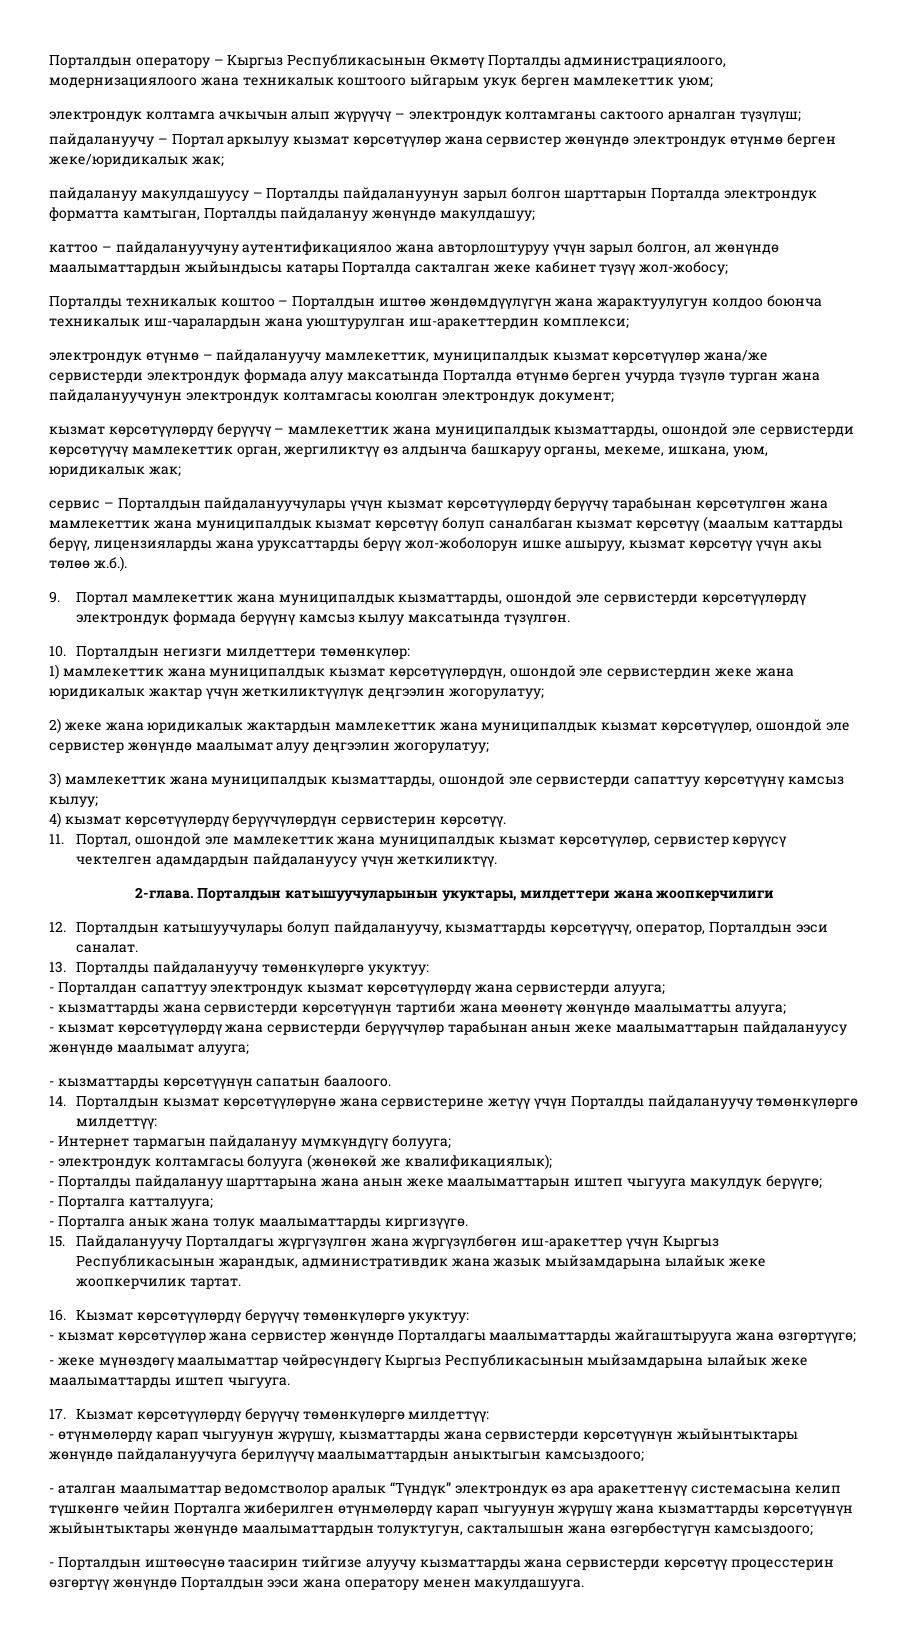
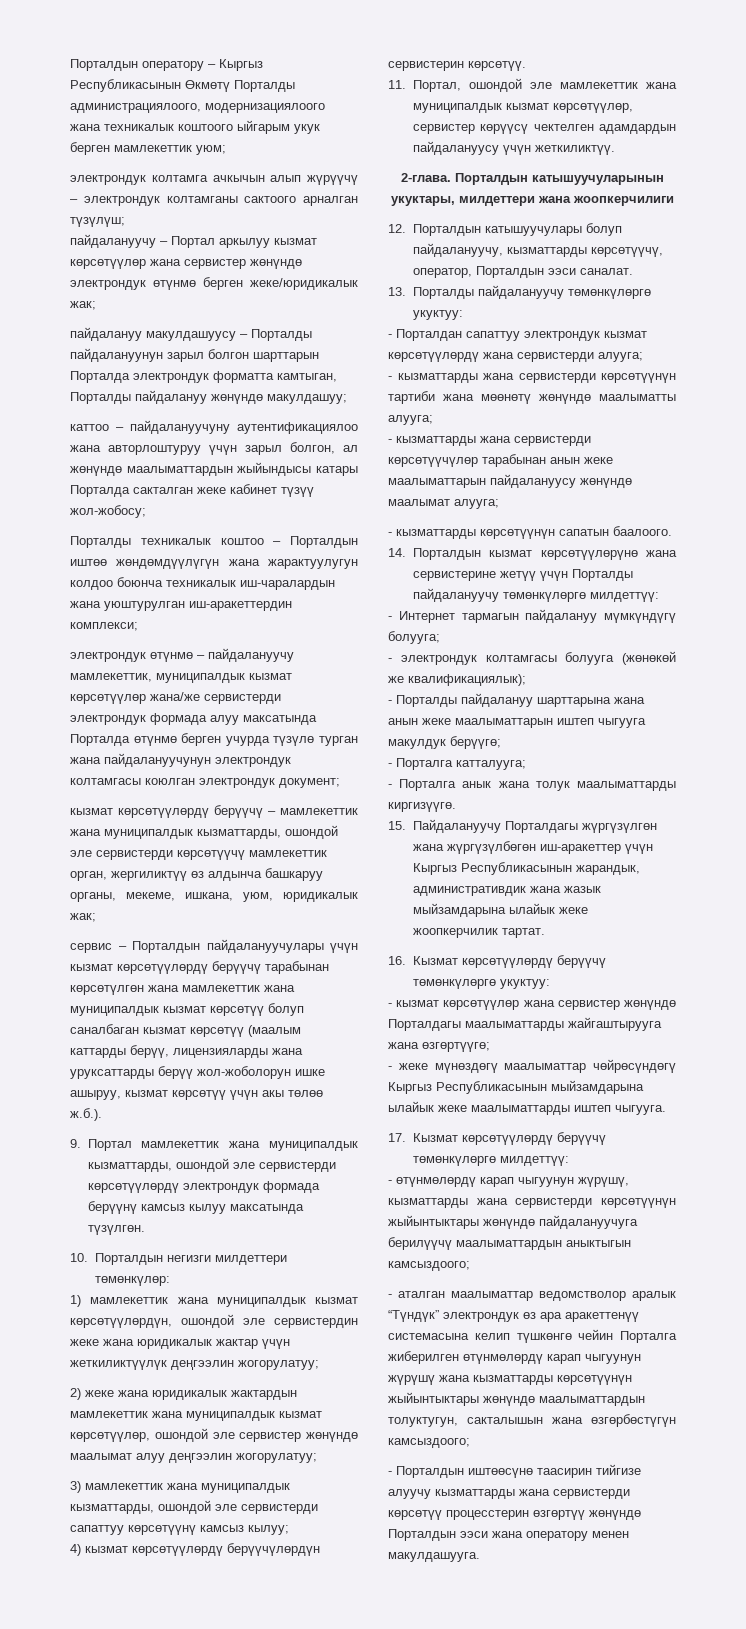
[57,1021,444,1035] кызмат көрсөтүүлөрдү жана сервистерди берүүчүлөр -> [396,436,591,446] [388,457,478,467] кызматтарды жана сервистерди көрсөтүүчүлөр

